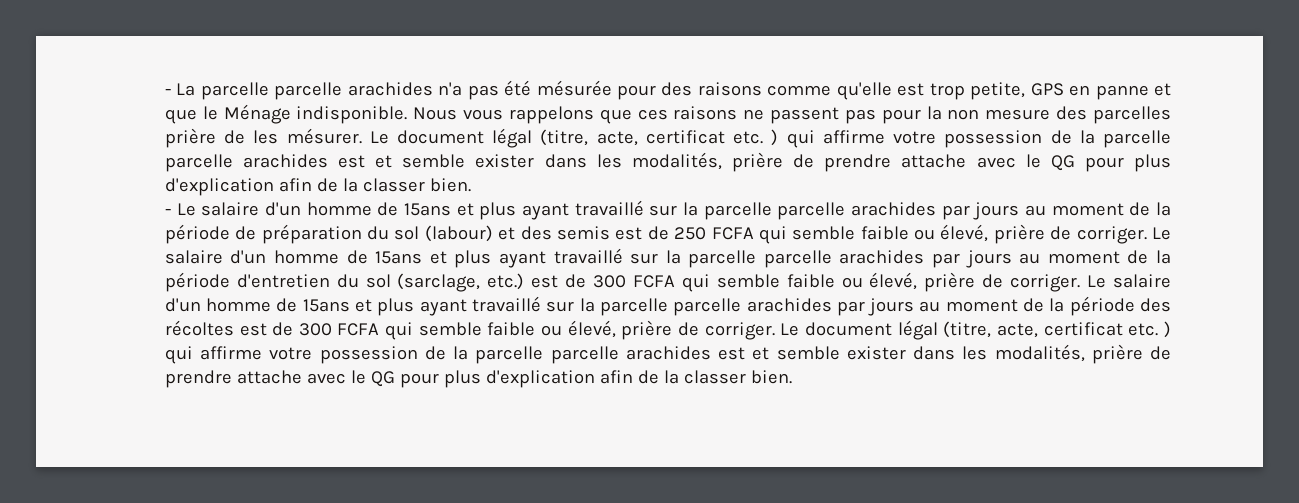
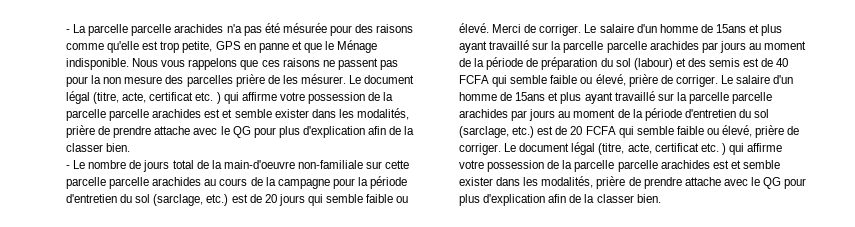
(196, 209) none -> [88,160,410,172] [66,176,408,189] [66,194,409,206] [459,23,597,36] nombre de jours total de la main-d'oeuvre non-familiale sur cette parcelle parcelle arachides au cours de la campagne pour la période d'entretien du sol (sarclage, etc.) est de 20 jours qui semble faible ou élevé. Merci de corriger. Le
[674,227,707,240] 250 -> [776,58,789,67] 40
[593,272,1171,292] [164,296,1172,316] [164,320,332,336] 300 FCFA qui semble faible ou élevé, prière de corriger. Le salaire d'un homme de 15ans et plus ayant travaillé sur la parcelle parcelle arachides par jours au moment de la période des récoltes est de 300 -> [570,126,583,135] 20

